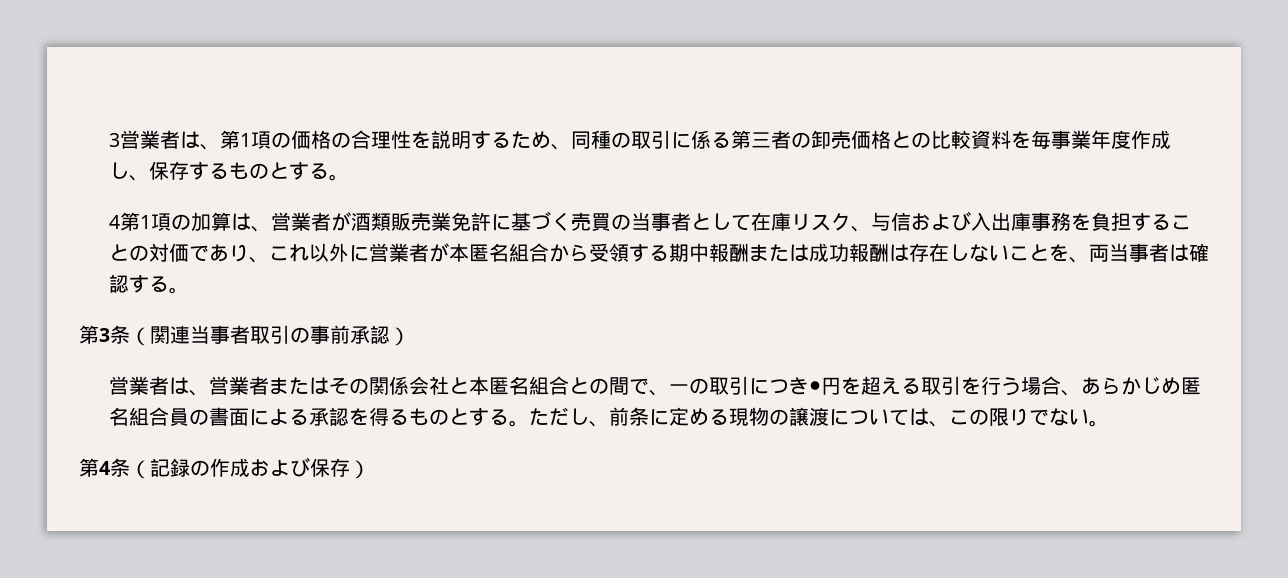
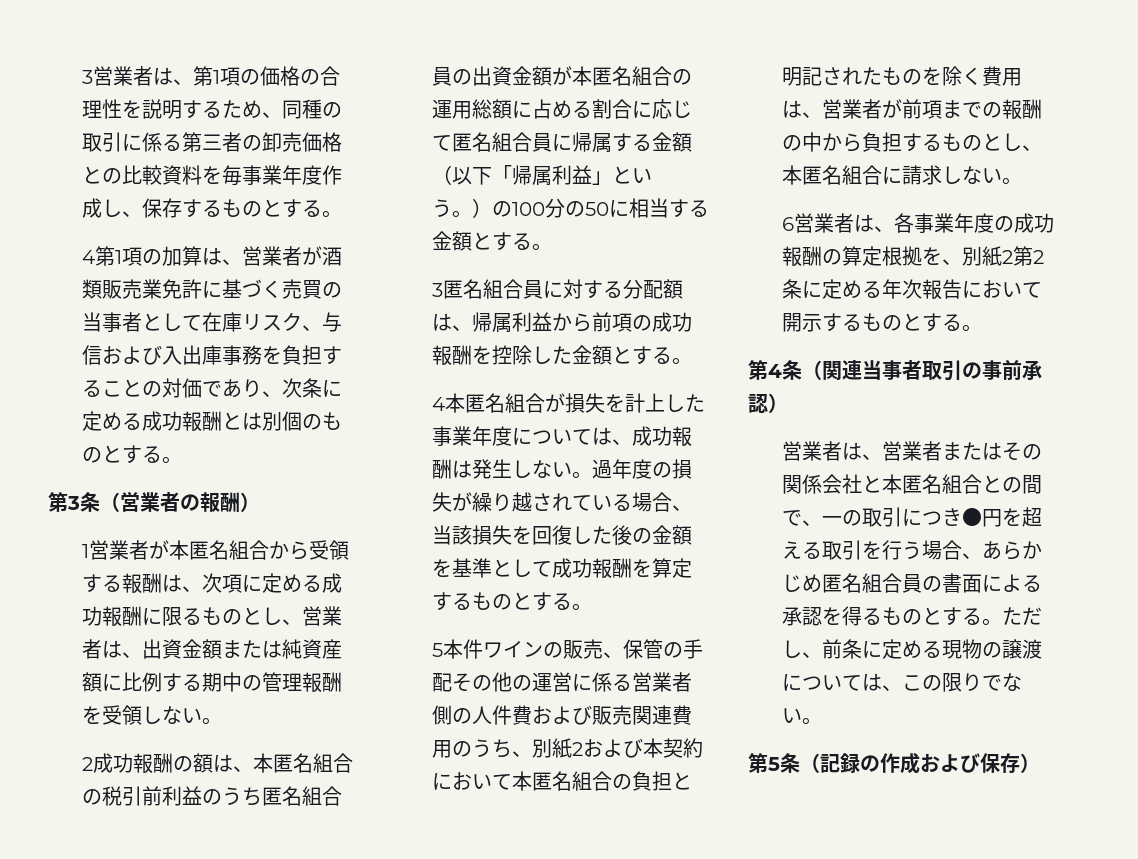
[268,243,369,262] これ以外に -> [282,378,343,398] [82,411,343,432] [82,445,183,464] [48,492,260,513] [82,544,90,558] 次条に定める成功報酬とは別個のものとする。 // 第3条（営業者の報酬） // 1
[668,243,1209,263] [108,274,189,294] [79,325,110,344] 期中報酬または成功報酬は存在しないことを、両当事者は確認する。 // 第3 -> [122,573,343,594] [82,606,343,627] [82,639,343,659] [82,672,343,693] [82,705,223,725] [82,753,354,774] [82,786,343,806] [432,66,693,86] [432,99,693,119] [432,132,693,153] [432,165,653,186] [432,198,710,218] [432,231,553,251] [432,279,684,299] [432,312,693,333] [432,345,693,366] [432,393,706,413] [432,426,693,447] [432,459,693,479] [432,492,693,512] [432,525,693,545] [432,558,693,579] [432,592,593,611] [432,639,704,659] [432,672,693,692] [432,705,693,725] [432,738,704,759] [432,771,693,791] [782,66,1023,86] [782,99,1043,120] [782,132,1043,152] [782,165,1023,185] [782,213,1055,233] [782,246,1045,267] [782,279,1043,300] [782,313,983,332] [748,360,782,380] 報酬は、次項に定める成功報酬に限るものとし、営業者は、出資金額または純資産額に比例する期中の管理報酬を受領しない。 // 2成功報酬の額は、本匿名組合の税引前利益のうち匿名組合員の出資金額が本匿名組合の運用総額に占める割合に応じて匿名組合員に帰属する金額（以下「帰属利益」という。）の100分の50に相当する金額とする。 // 3匿名組合員に対する分配額は、帰属利益から前項の成功報酬を控除した金額とする。 // 4本匿名組合が損失を計上した事業年度については、成功報酬は発生しない。過年度の損失が繰り越されている場合、当該損失を回復した後の金額を基準として成功報酬を算定するものとする。 // 5本件ワインの販売、保管の手配その他の運営に係る営業者側の人件費および販売関連費用のうち、別紙2および本契約において本匿名組合の負担と明記されたものを除く費用は、営業者が前項までの報酬の中から負担するものとし、本匿名組合に請求しない。 // 6営業者は、各事業年度の成功報酬の算定根拠を、別紙2第2条に定める年次報告において開示するものとする。 // 第4
[99,461,110,475] 4 -> [768,757,780,771] 5

